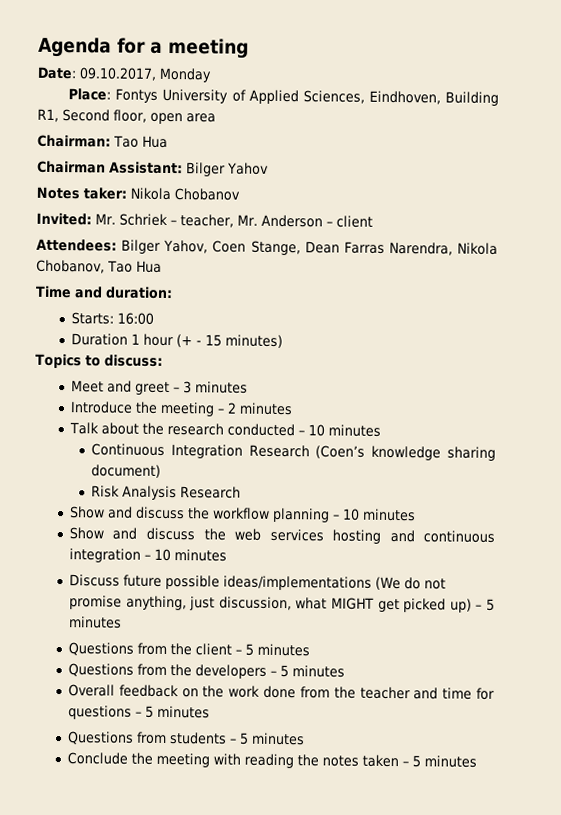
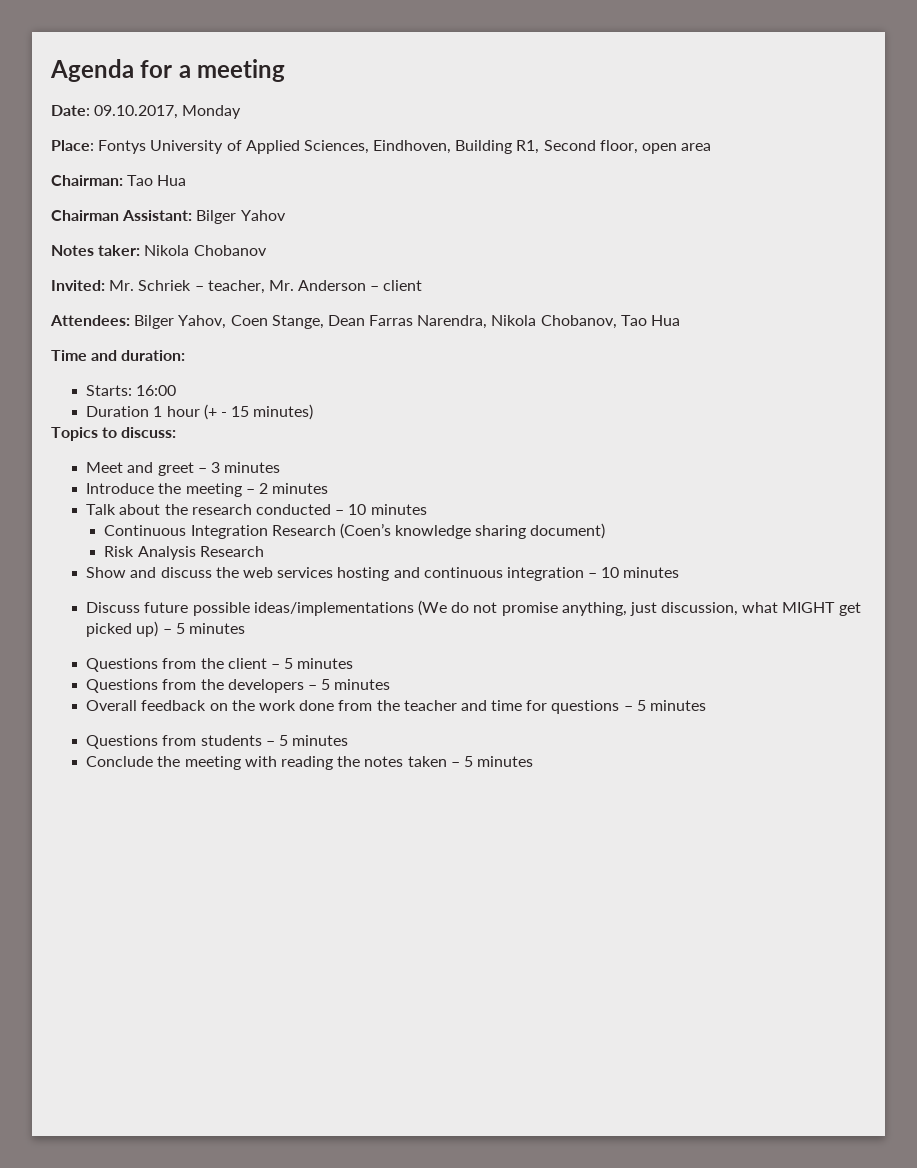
[69,506,416,523] // Show and discuss the workflow planning – 10 minutes -> (264, 551) none

